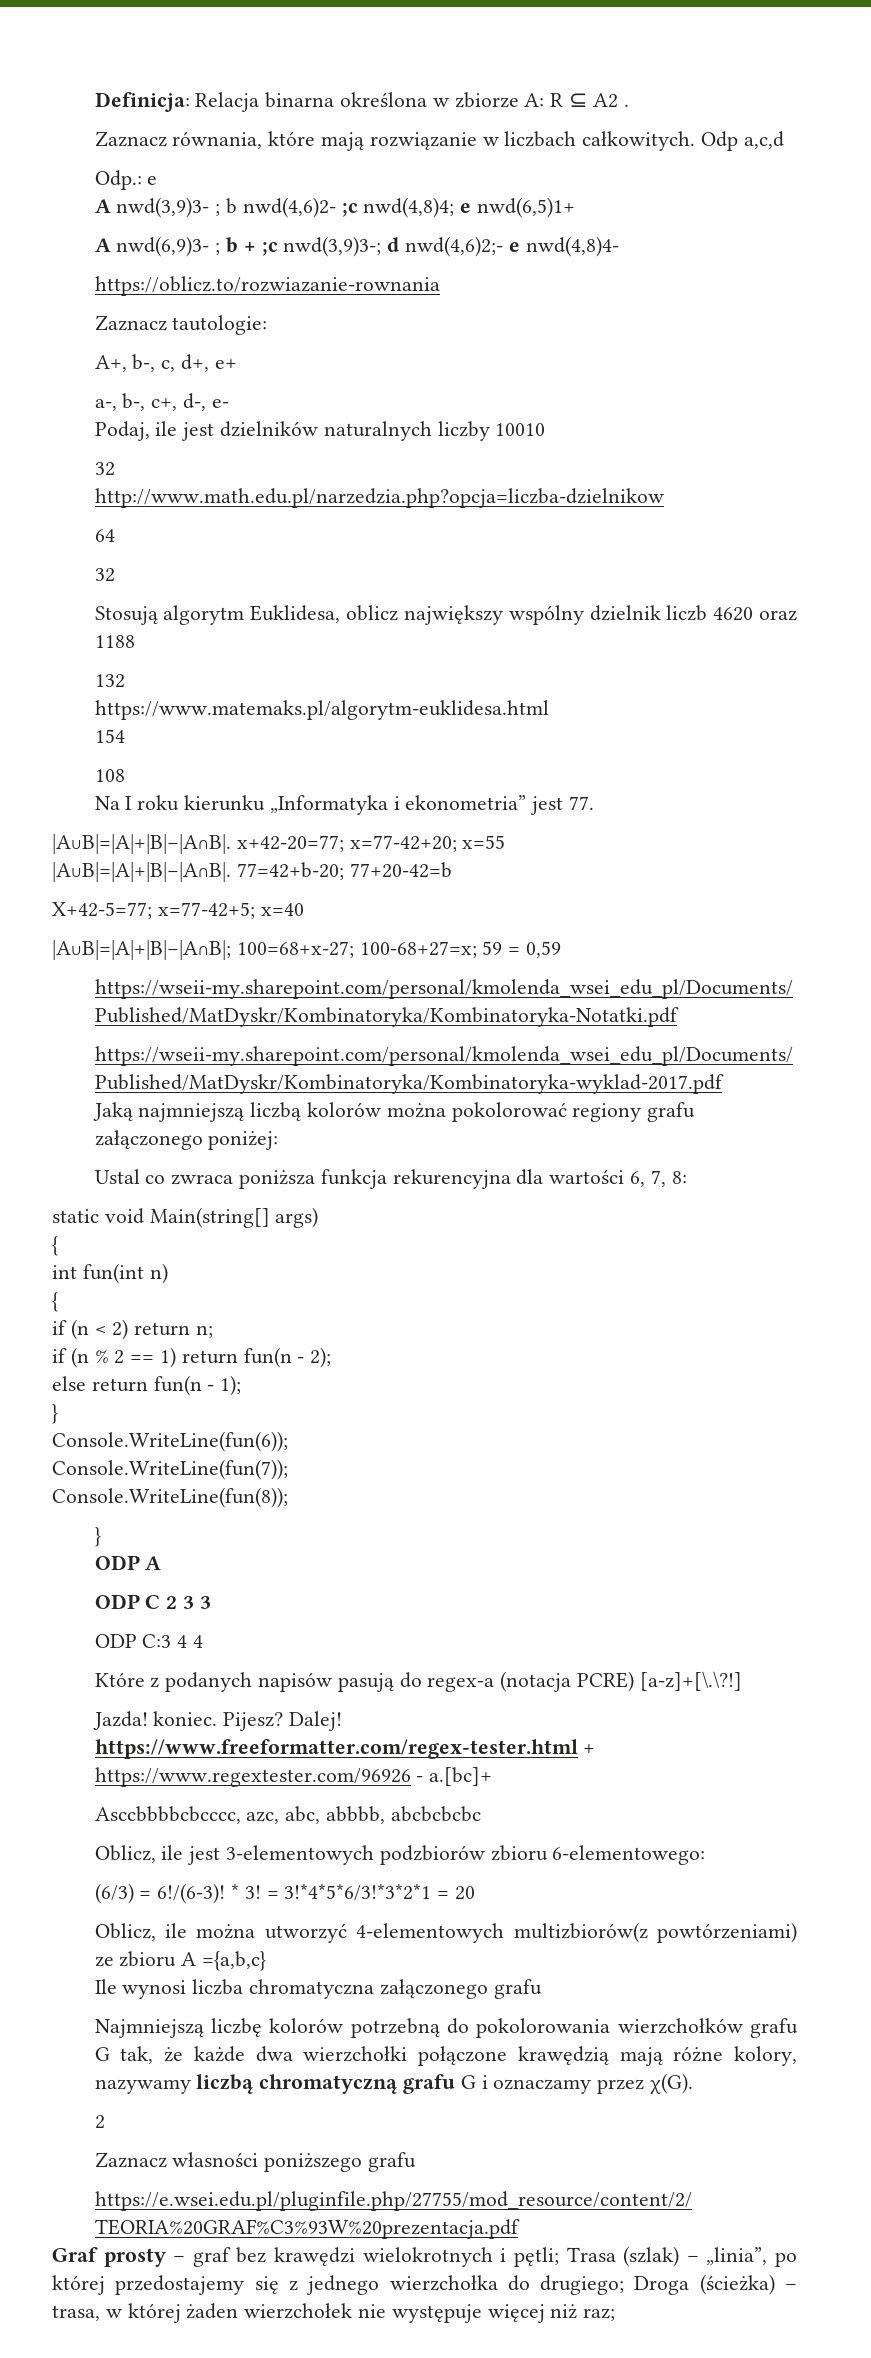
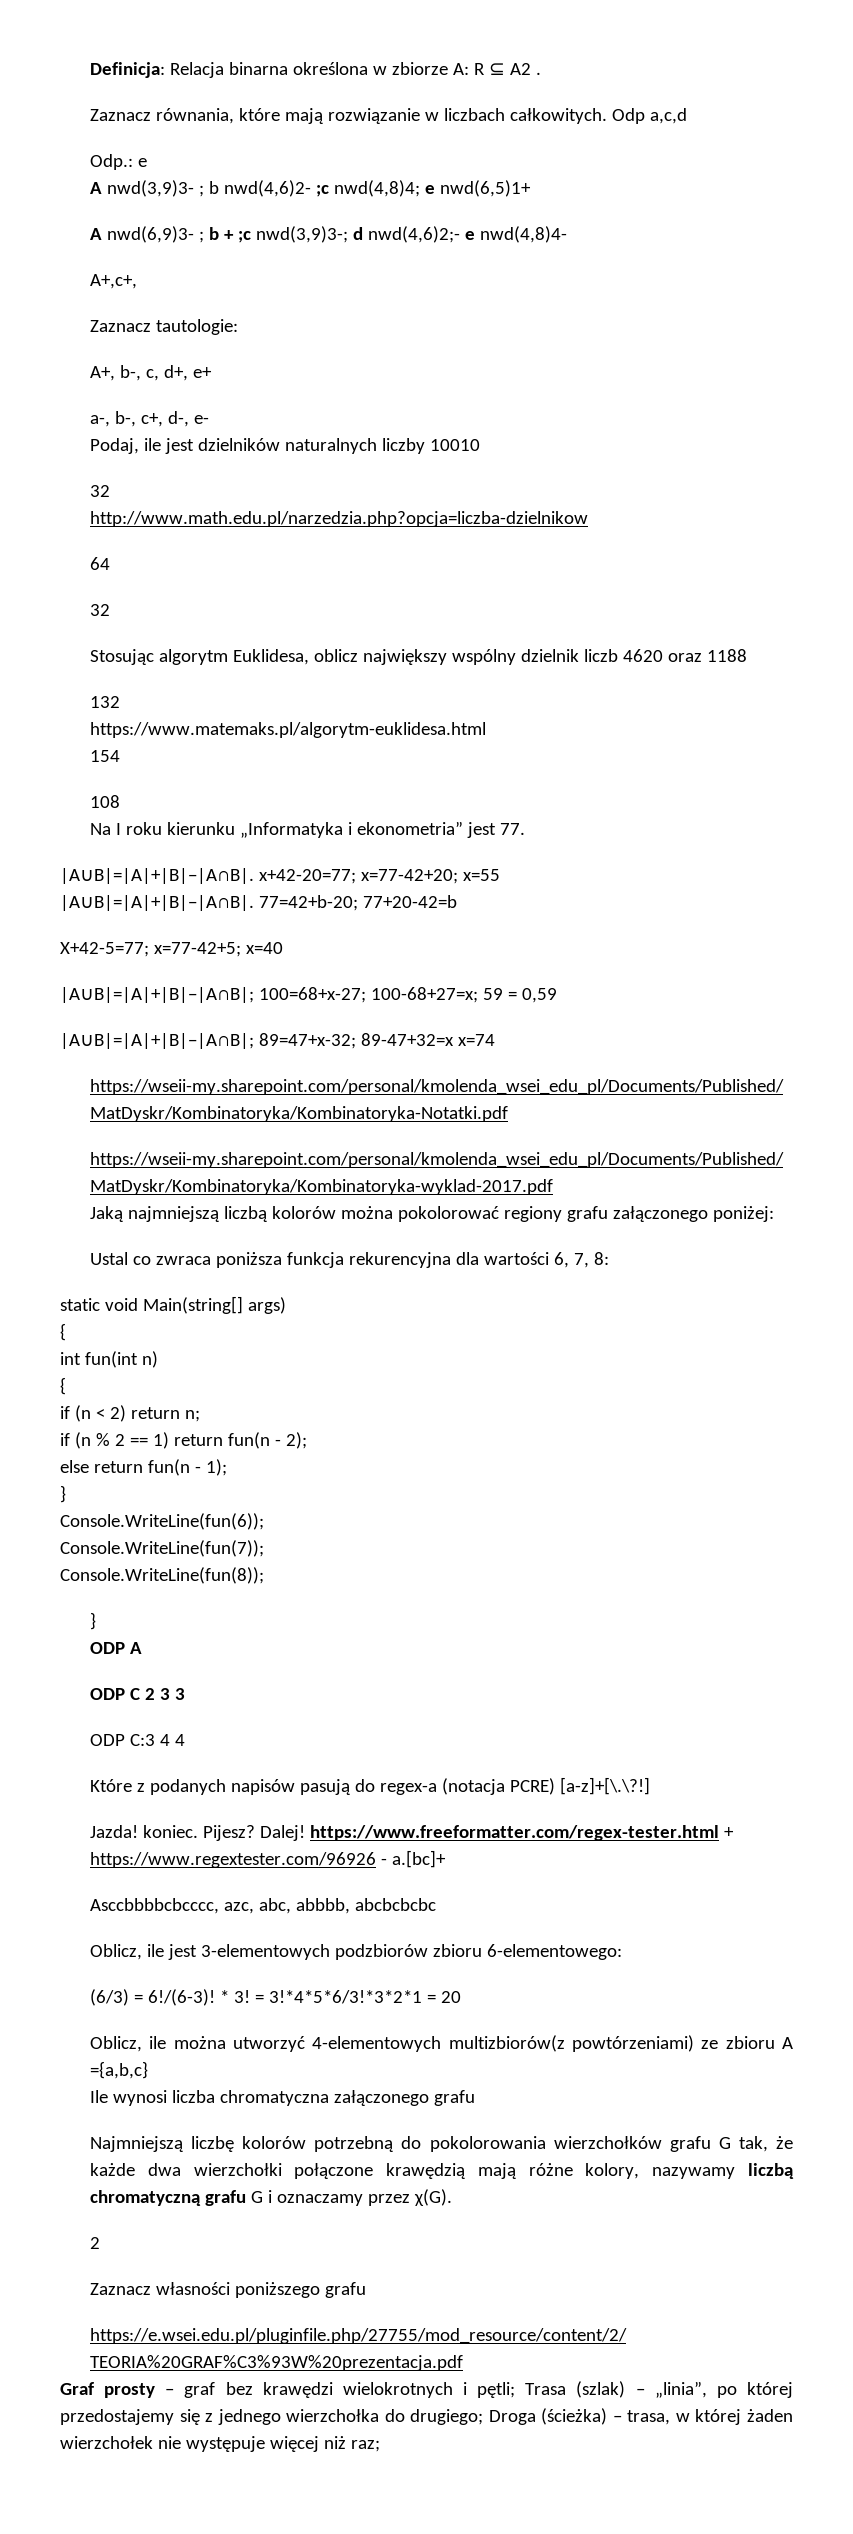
[94,276,440,296] https://oblicz.to/rozwiazanie-rownania -> [89,274,137,289] A+,c+,
[94,606,158,625] Stosują -> [89,649,154,665] Stosując
(562, 949) none -> [60,1033,495,1049] // |A∪B|=|A|+|B|−|A∩B|; 89=47+x-32; 89-47+32=x x=74

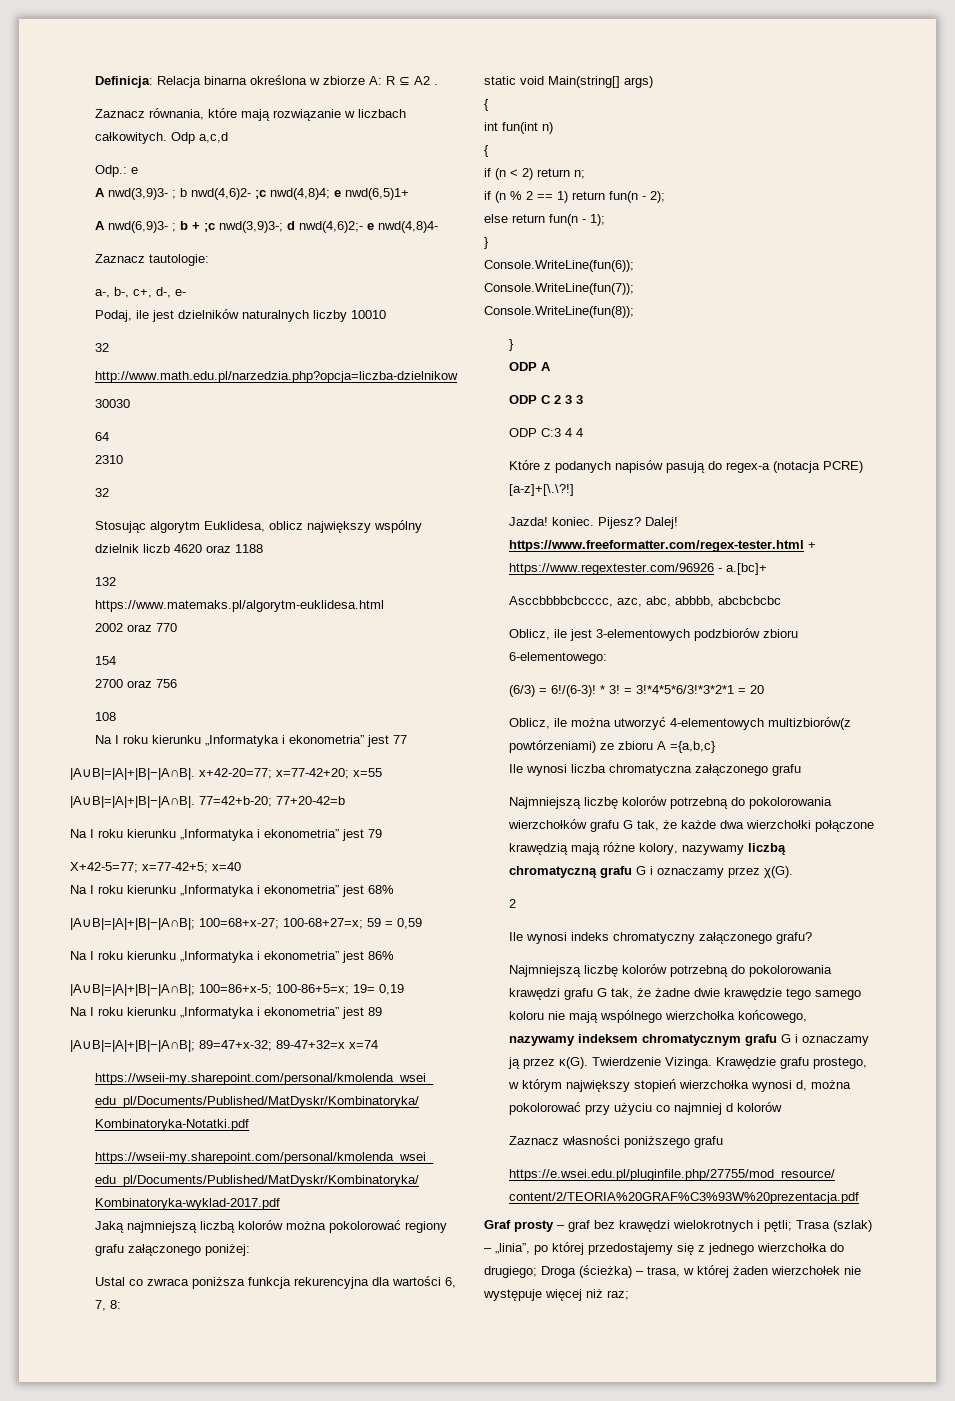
[89,274,137,289] // A+,c+, -> (438, 227) none
[89,365,212,381] // A+, b-, c, d+, e+ -> (209, 260) none
(588, 519) none -> [94,399,130,408] // 30030
(110, 563) none -> [94,455,123,464] // 2310
[89,750,120,762] 154 -> [94,623,177,632] [94,656,116,665] [94,679,177,688] 2002 oraz 770 // 154 // 2700 oraz 756
[499,823,525,835] 77. -> [392,735,407,744] 77
[60,942,283,957] X+42-5=77; x=77-42+5; x=40 -> [70,829,382,841] [70,862,241,873] [70,885,394,897] Na I roku kierunku „Informatyka i ekonometria” jest 79 // X+42-5=77; x=77-42+5; x=40 // Na I roku kierunku „Informatyka i ekonometria” jest 68%
(557, 995) none -> [70,951,394,963] [70,984,404,996] [70,1007,382,1019] // Na I roku kierunku „Informatyka i ekonometria” jest 86% // |A∪B|=|A|+|B|−|A∩B|; 100=86+x-5; 100-86+5=x; 19= 0,19 // Na I roku kierunku „Informatyka i ekonometria” jest 89
(100, 2243) none -> [508,932,812,944] [508,964,832,977] [508,988,861,1000] [508,1010,807,1023] [508,1034,869,1046] [507,1057,867,1069] [507,1079,851,1092] [508,1102,782,1115] // Ile wynosi indeks chromatyczny załączonego grafu? // Najmniejszą liczbę kolorów potrzebną do pokolorowania krawędzi grafu G tak, że żadne dwie krawędzie tego samego koloru nie mają wspólnego wierzchołka końcowego, nazywamy indeksem chromatycznym grafu G i oznaczamy ją przez κ(G). Twierdzenie Vizinga. Krawędzie grafu prostego, w którym największy stopień wierzchołka wynosi d, można pokolorować przy użyciu co najmniej d kolorów

